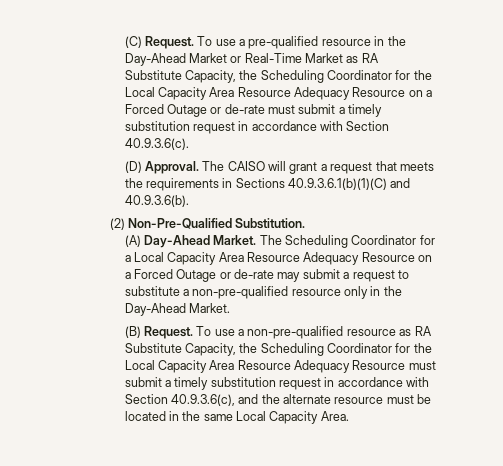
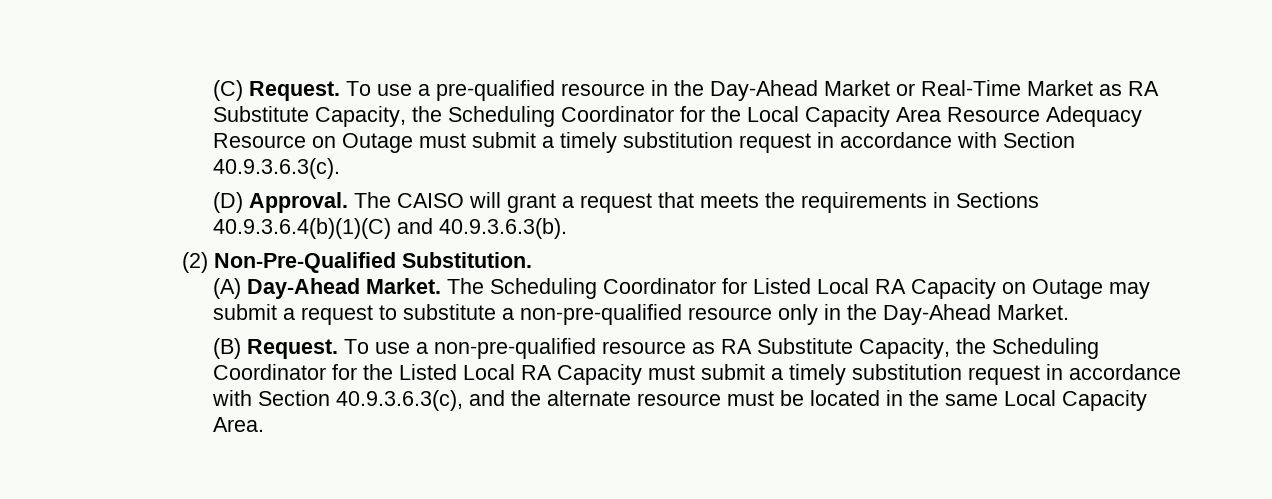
[426,90,433,97] [124,104,265,117] a Forced Outage or de-rate -> [342,133,414,153] Outage
[124,138,189,150] 40.9.3.6(c). -> [213,158,341,179] 40.9.3.6.3(c).
[288,178,411,190] [124,195,189,207] 40.9.3.6.1(b)(1)(C) and 40.9.3.6(b). -> [213,218,568,239] 40.9.3.6.4(b)(1)(C) and 40.9.3.6.3(b).
[124,252,433,265] [124,269,275,282] a Local Capacity Area Resource Adequacy Resource on a Forced Outage or de-rate -> [753,278,1104,299] Listed Local RA Capacity on Outage
[124,360,406,373] Local Capacity Area Resource Adequacy Resource -> [399,364,643,385] Listed Local RA Capacity
[170,394,235,406] 40.9.3.6(c), -> [336,390,464,411] 40.9.3.6.3(c),

